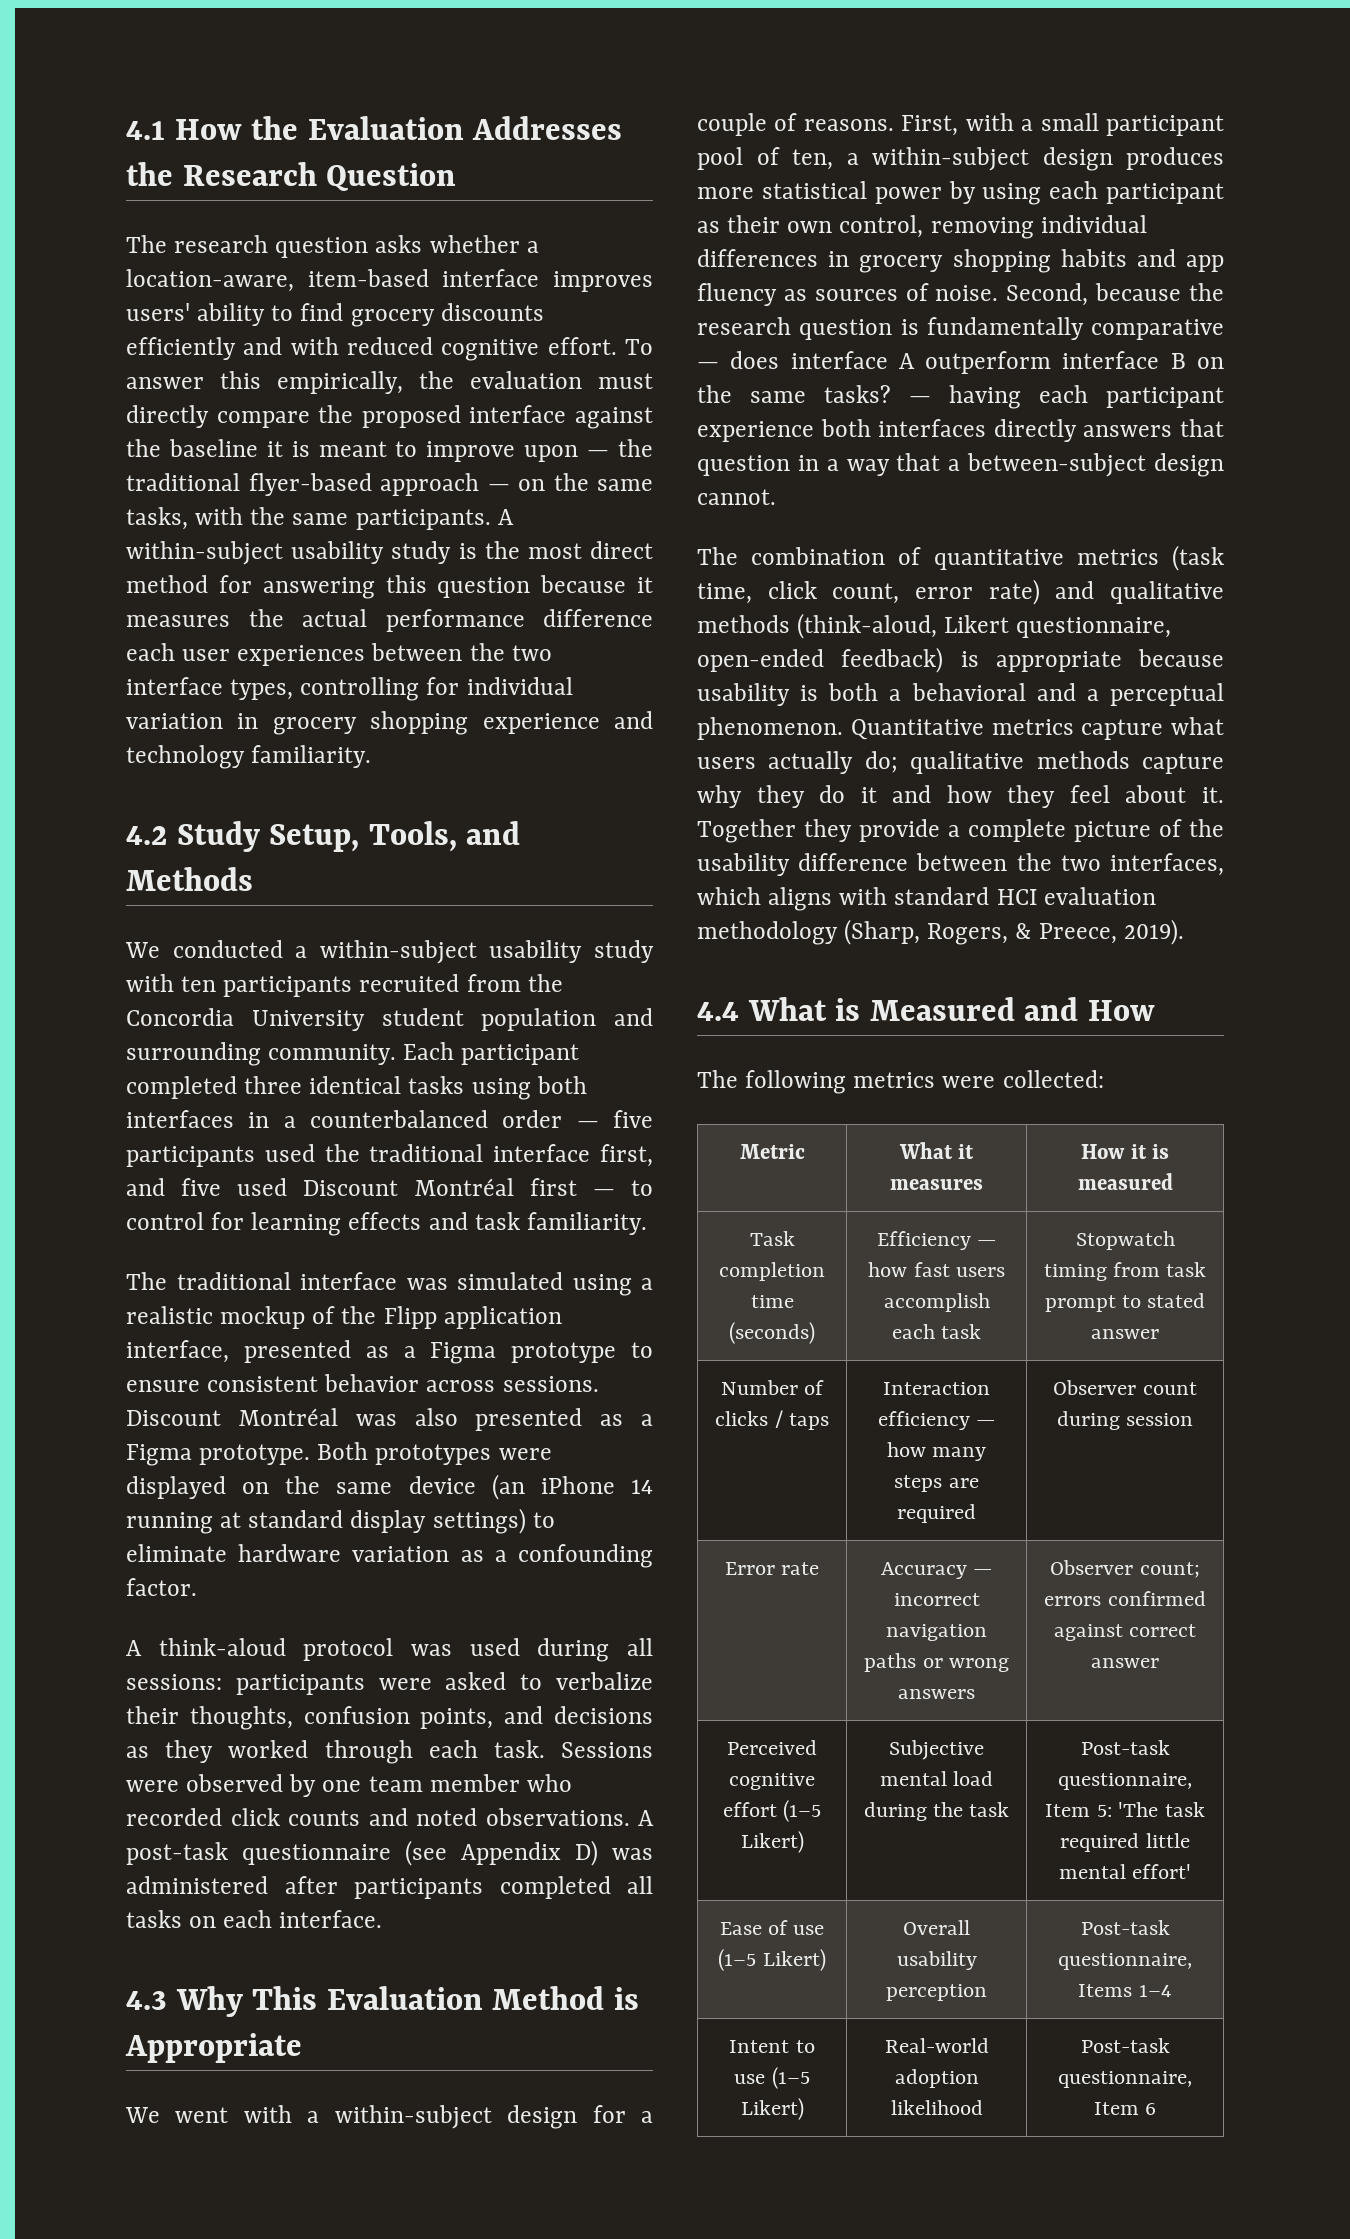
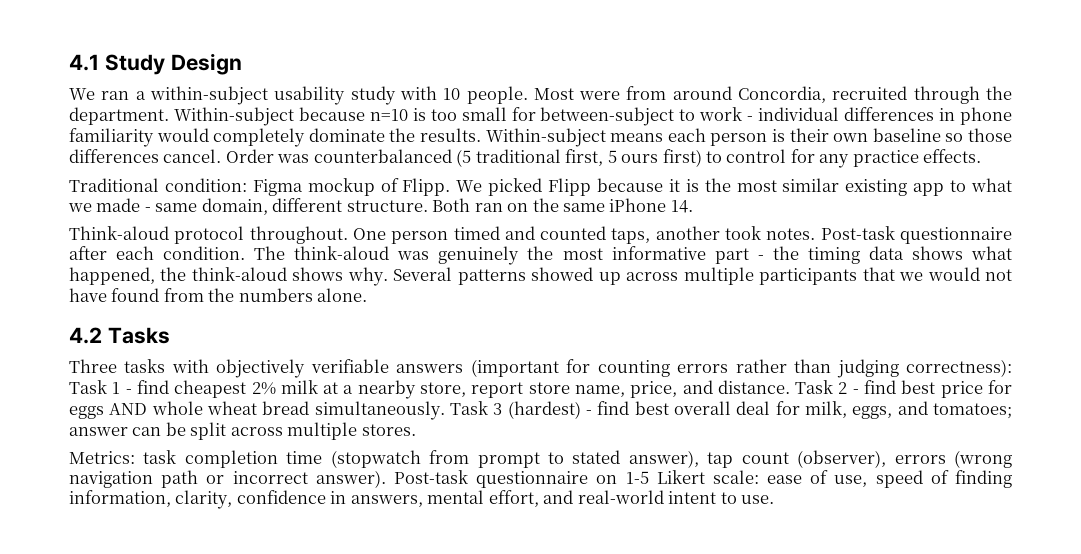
[174,116,623,140] [126,162,457,191] [126,235,539,258] [126,269,653,292] [126,303,544,327] [126,337,653,361] [126,371,653,394] [126,405,653,429] [126,439,654,462] [126,473,653,496] [126,507,514,530] [126,541,653,565] [126,575,653,599] [126,609,653,632] [126,643,552,666] [126,677,573,701] [126,711,653,735] [126,745,372,769] [126,821,521,852] [126,867,253,891] [125,940,283,958] How the Evaluation Addresses the Research Question // The research question asks whether a location-aware, item-based interface improves users' ability to find grocery discounts efficiently and with reduced cognitive effort. To answer this empirically, the evaluation must directly compare the proposed interface against the baseline it is meant to improve upon — the traditional flyer-based approach — on the same tasks, with the same participants. A within-subject usability study is the most direct method for answering this question because it measures the actual performance difference each user experiences between the two interface types, controlling for individual variation in grocery shopping experience and technology familiarity. // 4.2 Study Setup, Tools, and Methods // We conducted -> [104,53,242,75] [69,88,130,100] Study Design // We ran
[181,974,563,997] [126,1008,653,1031] [126,1042,580,1066] [126,1076,587,1100] [126,1110,653,1128] [126,1144,653,1167] [126,1178,653,1196] [126,1212,647,1236] [126,1272,653,1296] [126,1306,562,1329] [126,1340,653,1364] [126,1374,599,1392] [126,1408,653,1431] [126,1442,552,1466] [126,1474,653,1500] [126,1508,555,1534] [126,1544,653,1568] [126,1578,197,1596] [126,1638,653,1662] [126,1672,653,1695] [126,1706,653,1730] [126,1740,653,1764] [126,1774,572,1797] [126,1808,654,1826] [126,1840,653,1866] [126,1876,653,1899] [126,1910,383,1928] [126,1986,639,2017] [125,2033,302,2063] [125,2105,653,2129] [697,113,1224,136] [697,147,1224,171] [697,181,1224,205] [697,215,1147,239] [697,249,1224,273] [697,283,1224,306] [697,317,1224,340] [697,351,1224,374] [697,385,1224,409] [697,419,1224,442] [697,453,1224,477] [697,489,776,505] [697,545,1224,571] [697,579,1224,605] [697,613,1172,639] [697,647,1224,673] [697,683,1224,706] [697,717,1224,740] [697,751,1224,774] [697,785,1224,808] [697,819,1224,843] [697,853,1224,876] [697,887,1156,911] [697,919,1184,945] [697,997,1155,1021] [697,1070,1104,1094] [739,1144,805,1159] [898,1142,975,1159] [890,1179,983,1190] [1081,1144,1169,1159] [1077,1173,1173,1190] [749,1231,795,1246] [719,1262,825,1281] [750,1295,794,1308] [729,1322,815,1344] [876,1231,997,1250] [868,1262,1005,1277] [883,1293,990,1312] [891,1324,982,1339] [1075,1231,1175,1250] [1043,1262,1207,1281] [1044,1293,1206,1312] [1091,1329,1159,1339] [720,1380,825,1395] [715,1410,829,1430] [883,1382,990,1395] [877,1411,996,1430] [886,1442,987,1461] [894,1475,979,1492] [897,1504,976,1523] [1053,1380,1197,1395] [1056,1411,1194,1430] [724,1562,820,1575] [880,1562,993,1579] [893,1593,980,1606] [886,1624,987,1641] [864,1653,1009,1672] [898,1689,975,1699] [1050,1560,1200,1578] [1044,1591,1206,1606] [1053,1624,1197,1641] [1091,1658,1159,1668] [727,1740,817,1755] [729,1773,815,1790] [722,1800,822,1822] [740,1831,804,1853] [889,1740,984,1760] [879,1771,994,1786] [863,1802,1010,1821] [1080,1740,1170,1755] [1058,1773,1192,1790] [1045,1802,1205,1817] [1060,1833,1190,1852] [1058,1864,1192,1879] [719,1920,825,1935] [718,1949,826,1971] [903,1920,970,1935] [896,1951,977,1970] [886,1984,987,2001] [1080,1920,1170,1935] [1058,1953,1192,1970] [1078,1984,1172,1997] [729,2040,815,2053] [734,2067,810,2089] [740,2098,804,2120] [884,2038,989,2053] [894,2069,979,2088] [890,2100,983,2115] [1080,2038,1170,2053] [1058,2071,1192,2088] [1093,2102,1157,2115] ten participants recruited from the Concordia University student population and surrounding community. Each participant completed three identical tasks using both interfaces in a counterbalanced order — five participants used the traditional interface first, and five used Discount Montréal first — to control for learning effects and task familiarity. // The traditional interface was simulated using a realistic mockup of the Flipp application interface, presented as a Figma prototype to ensure consistent behavior across sessions. Discount Montréal was also presented as a Figma prototype. Both prototypes were displayed on the same device (an iPhone 14 running at standard display settings) to eliminate hardware variation as a confounding factor. // A think-aloud protocol was used during all sessions: participants were asked to verbalize their thoughts, confusion points, and decisions as they worked through each task. Sessions were observed by one team member who recorded click counts and noted observations. A post-task questionnaire (see Appendix D) was administered after participants completed all tasks on each interface. // 4.3 Why This Evaluation Method is Appropriate // We went with a within-subject design for a couple of reasons. First, with a small participant pool of ten, a within-subject design produces more statistical power by using each participant as their own control, removing individual differences in grocery shopping habits and app fluency as sources of noise. Second, because the research question is fundamentally comparative — does interface A outperform interface B on the same tasks? — having each participant experience both interfaces directly answers that question in a way that a between-subject design cannot. // The combination of quantitative metrics (task time, click count, error rate) and qualitative methods (think-aloud, Likert questionnaire, open-ended feedback) is appropriate because usability is both a behavioral and a perceptual phenomenon. Quantitative metrics capture what users actually do; qualitative methods capture why they do it and how they feel about it. Together they provide a complete picture of the usability difference between the two interfaces, which aligns with standard HCI evaluation methodology (Sharp, Rogers, & Preece, 2019). // 4.4 What is Measured and How // The following metrics were collected: // Metric | What it measures | How it is measured // Task completion time (seconds) | Efficiency — how fast users accomplish each task | Stopwatch timing from task prompt to stated answer // Number of clicks / taps | Interaction efficiency — how many steps are required | Observer count during session // Error rate | Accuracy — incorrect navigation paths or wrong answers | Observer count; errors confirmed against correct answer // Perceived cognitive effort (1–5 Likert) | Subjective mental load during the task | Post-task questionnaire, Item 5: 'The task required little mental effort' // Ease of use (1–5 Likert) | Overall usability perception | Post-task questionnaire, Items 1–4 // Intent to use (1–5 Likert) | Real-world adoption likelihood | Post-task questionnaire, Item 6 -> [443,86,1012,104] [69,107,1012,126] [69,128,1013,147] [69,149,982,168] [69,178,1013,196] [68,198,693,215] [69,226,1012,244] [69,246,1012,265] [69,267,1013,286] [69,288,368,302] [69,327,170,344] [69,359,1012,378] [69,380,1013,399] [69,401,1013,420] [69,422,416,440] [69,450,1013,468] [69,470,1012,488] [69,490,775,509] 10 people. Most were from around Concordia, recruited through the department. Within-subject because n=10 is too small for between-subject to work - individual differences in phone familiarity would completely dominate the results. Within-subject means each person is their own baseline so those differences cancel. Order was counterbalanced (5 traditional first, 5 ours first) to control for any practice effects. // Traditional condition: Figma mockup of Flipp. We picked Flipp because it is the most similar existing app to what we made - same domain, different structure. Both ran on the same iPhone 14. // Think-aloud protocol throughout. One person timed and counted taps, another took notes. Post-task questionnaire after each condition. The think-aloud was genuinely the most informative part - the timing data shows what happened, the think-aloud shows why. Several patterns showed up across multiple participants that we would not have found from the numbers alone. // 4.2 Tasks // Three tasks with objectively verifiable answers (important for counting errors rather than judging correctness): Task 1 - find cheapest 2% milk at a nearby store, report store name, price, and distance. Task 2 - find best price for eggs AND whole wheat bread simultaneously. Task 3 (hardest) - find best overall deal for milk, eggs, and tomatoes; answer can be split across multiple stores. // Metrics: task completion time (stopwatch from prompt to stated answer), tap count (observer), errors (wrong navigation path or incorrect answer). Post-task questionnaire on 1-5 Likert scale: ease of use, speed of finding information, clarity, confidence in answers, mental effort, and real-world intent to use.

